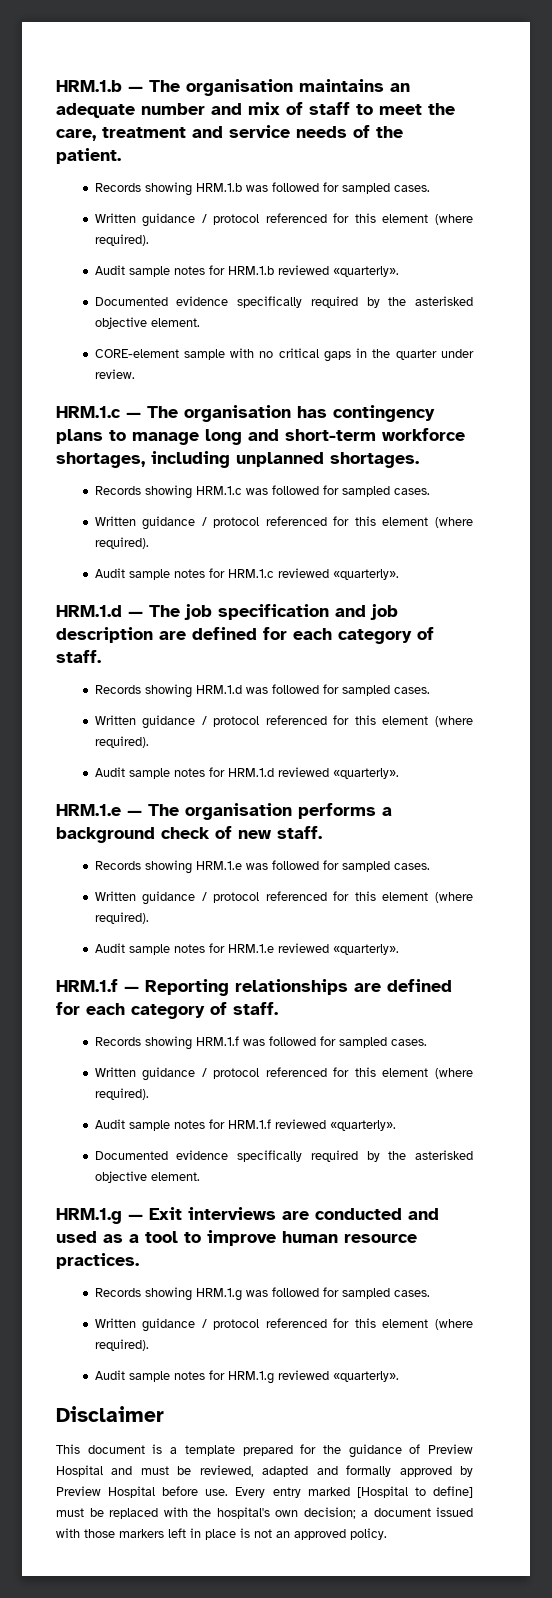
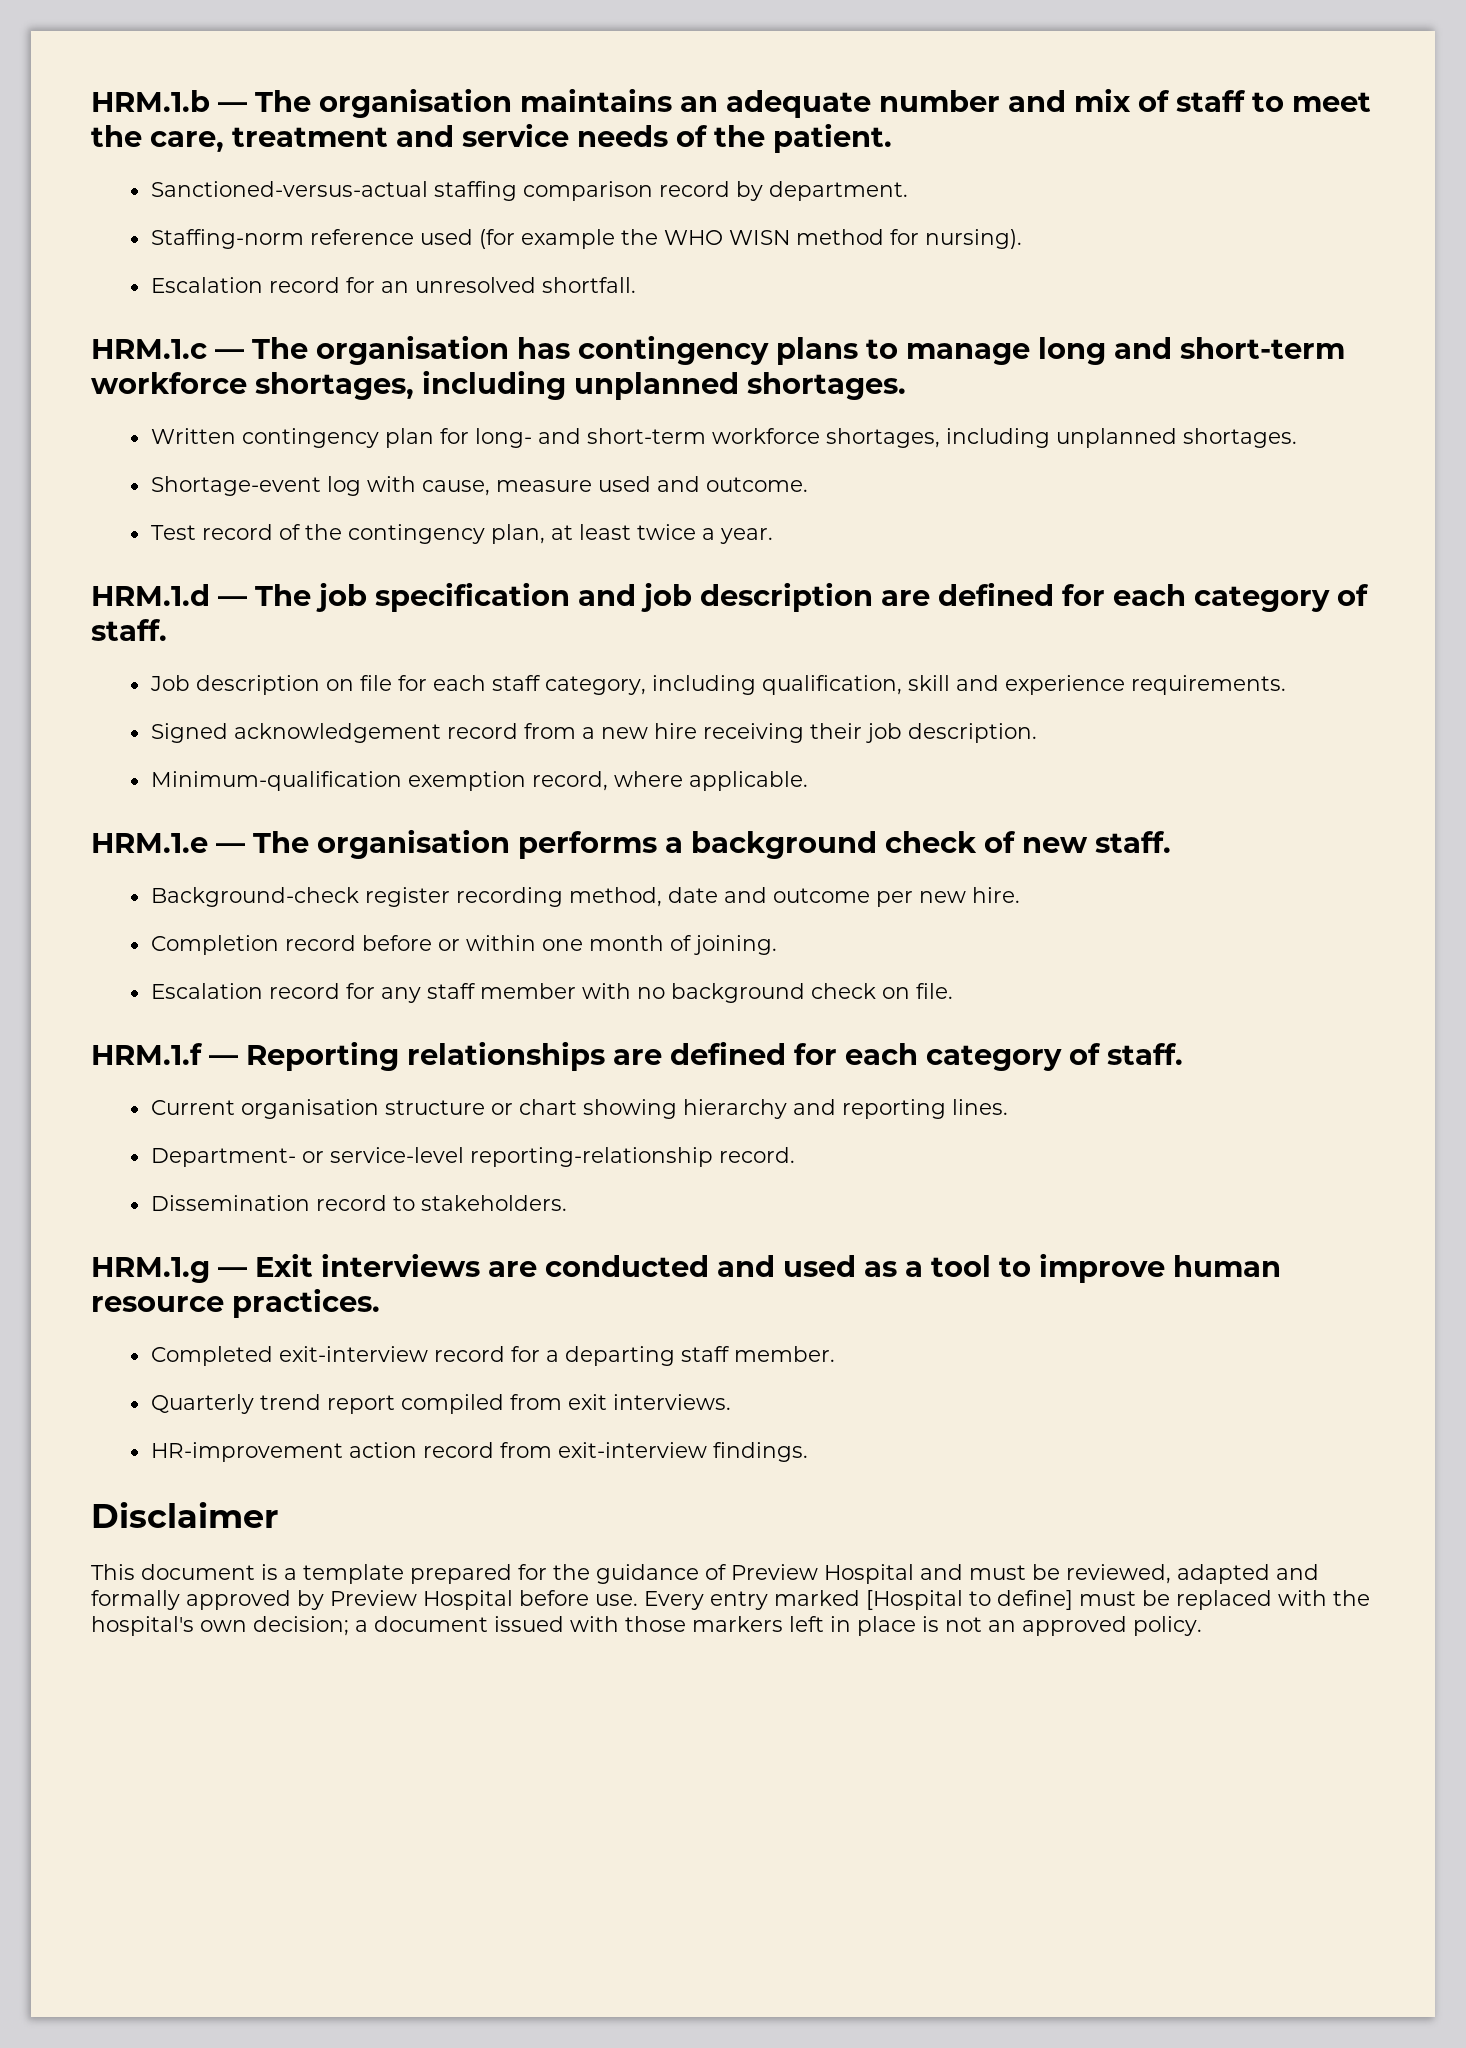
[94,182,430,196] [94,213,473,227] [94,234,149,246] [94,265,399,277] [94,296,473,308] [94,317,200,329] [94,348,474,362] [94,369,135,379] Records showing HRM.1.b was followed for sampled cases. // Written guidance / protocol referenced for this element (where required). // Audit sample notes for HRM.1.b reviewed «quarterly». // Documented evidence specifically required by the asterisked objective element. // CORE-element sample with no critical gaps in the quarter under review. -> [150,181,908,201] [150,229,1022,249] [150,277,636,293] Sanctioned-versus-actual staffing comparison record by department. // Staffing-norm reference used (for example the WHO WISN method for nursing). // Escalation record for an unresolved shortfall.
[94,485,430,499] [94,516,473,530] [94,537,149,549] [94,568,399,580] Records showing HRM.1.c was followed for sampled cases. // Written guidance / protocol referenced for this element (where required). // Audit sample notes for HRM.1.c reviewed «quarterly». -> [150,428,1297,448] [150,476,808,496] [150,524,773,544] Written contingency plan for long- and short-term workforce shortages, including unplanned shortages. // Shortage-event log with cause, measure used and outcome. // Test record of the contingency plan, at least twice a year.
[94,684,430,698] [94,715,473,729] [94,736,149,748] [94,767,399,779] Records showing HRM.1.d was followed for sampled cases. // Written guidance / protocol referenced for this element (where required). // Audit sample notes for HRM.1.d reviewed «quarterly». -> [149,675,1286,695] [150,723,1037,743] [150,771,808,791] Job description on file for each staff category, including qualification, skill and experience requirements. // Signed acknowledgement record from a new hire receiving their job description. // Minimum-qualification exemption record, where applicable.
[94,860,430,874] [94,891,473,905] [94,912,149,924] [94,943,399,955] Records showing HRM.1.e was followed for sampled cases. // Written guidance / protocol referenced for this element (where required). // Audit sample notes for HRM.1.e reviewed «quarterly». -> [150,887,1020,907] [150,935,777,955] [150,983,953,1003] Background-check register recording method, date and outcome per new hire. // Completion record before or within one month of joining. // Escalation record for any staff member with no background check on file.
[94,1036,427,1050] [94,1067,473,1081] [94,1088,149,1100] [94,1119,396,1131] [94,1150,473,1162] [94,1171,200,1183] Records showing HRM.1.f was followed for sampled cases. // Written guidance / protocol referenced for this element (where required). // Audit sample notes for HRM.1.f reviewed «quarterly». // Documented evidence specifically required by the asterisked objective element. -> [150,1099,1008,1119] [150,1147,795,1167] [150,1195,567,1211] Current organisation structure or chart showing hierarchy and reporting lines. // Department- or service-level reporting-relationship record. // Dissemination record to stakeholders.
[94,1287,430,1301] [94,1318,473,1332] [94,1339,149,1351] [94,1370,399,1384] Records showing HRM.1.g was followed for sampled cases. // Written guidance / protocol referenced for this element (where required). // Audit sample notes for HRM.1.g reviewed «quarterly». -> [150,1346,835,1366] [150,1394,731,1414] [150,1442,808,1462] Completed exit-interview record for a departing staff member. // Quarterly trend report compiled from exit interviews. // HR-improvement action record from exit-interview findings.

